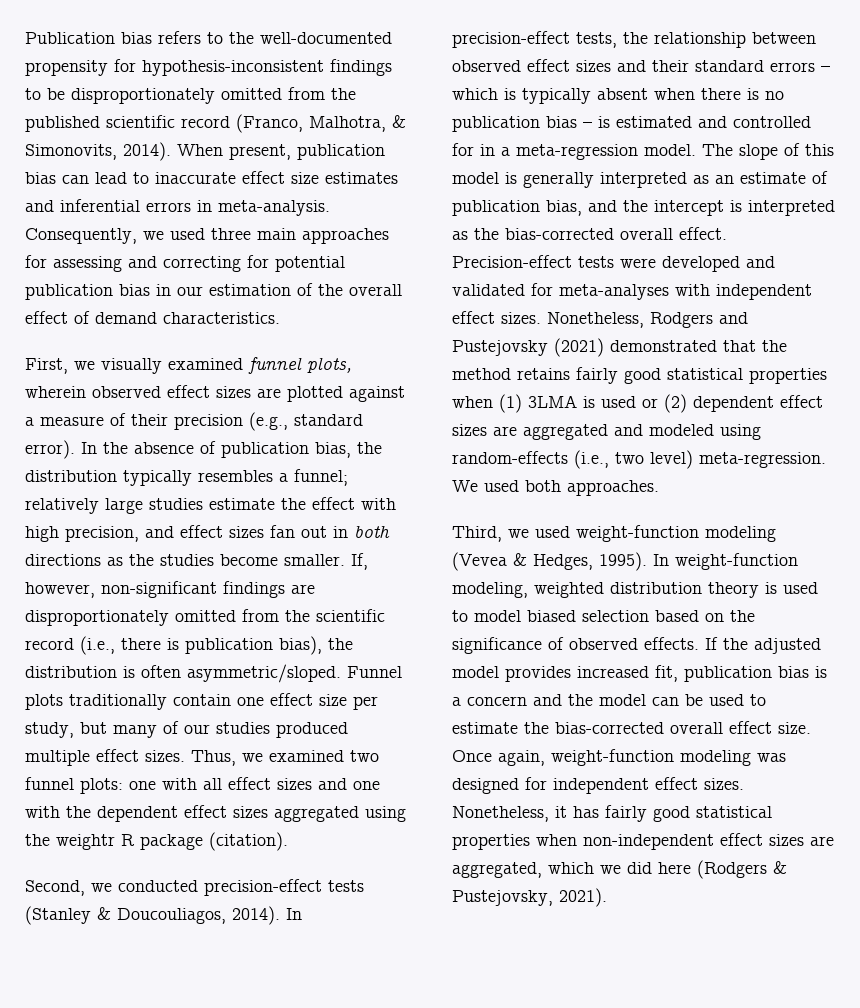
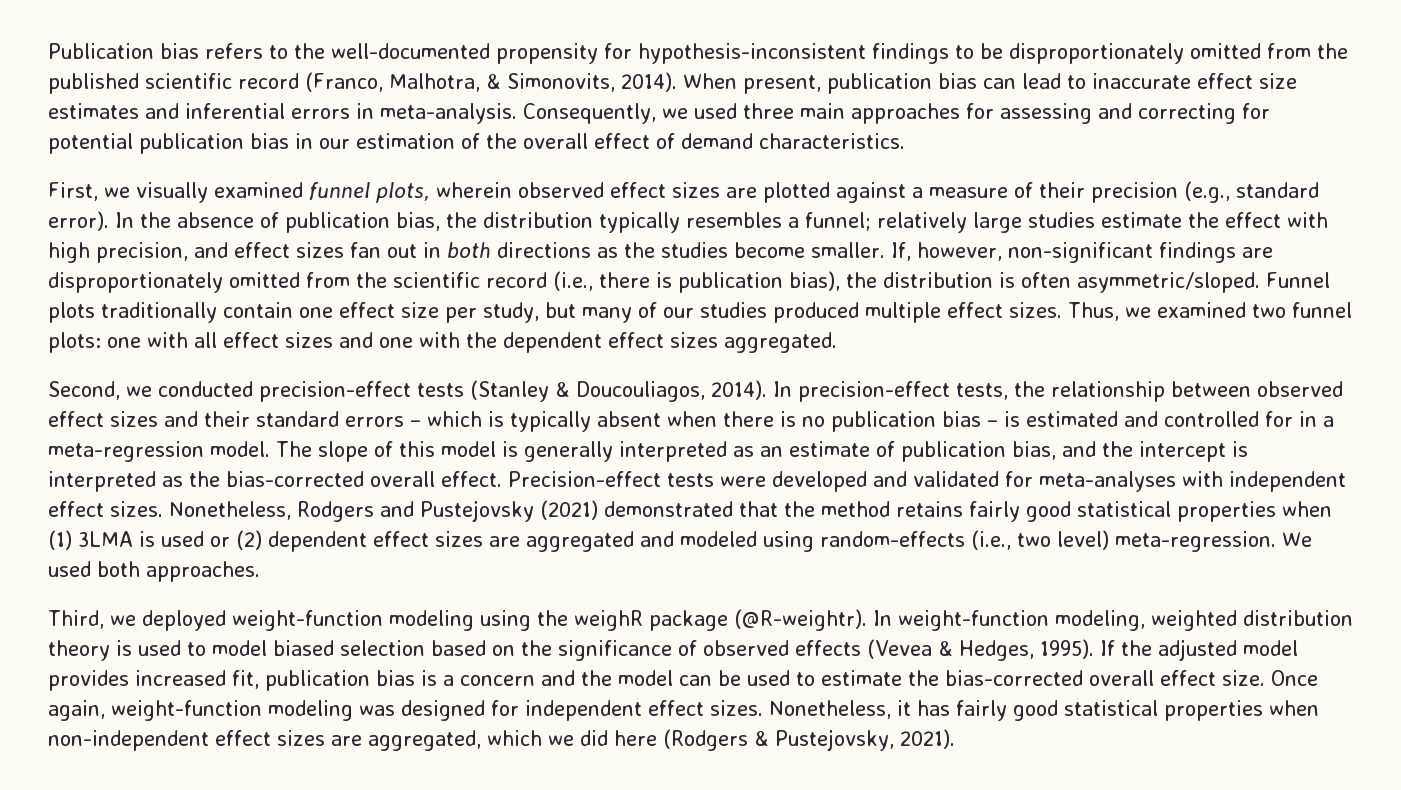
[274,806,406,822] [25,832,288,851] aggregated using the weightr R package (citation). -> [724,332,837,353] aggregated.
[535,525,776,542] [452,552,647,571] used weight-function modeling (Vevea & Hedges, 1995). -> [142,609,867,631] deployed weight-function modeling using the weighR package (@R-weightr).
[644,637,699,650] effects. -> [795,639,1094,661] effects (Vevea & Hedges, 1995).

